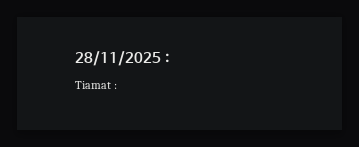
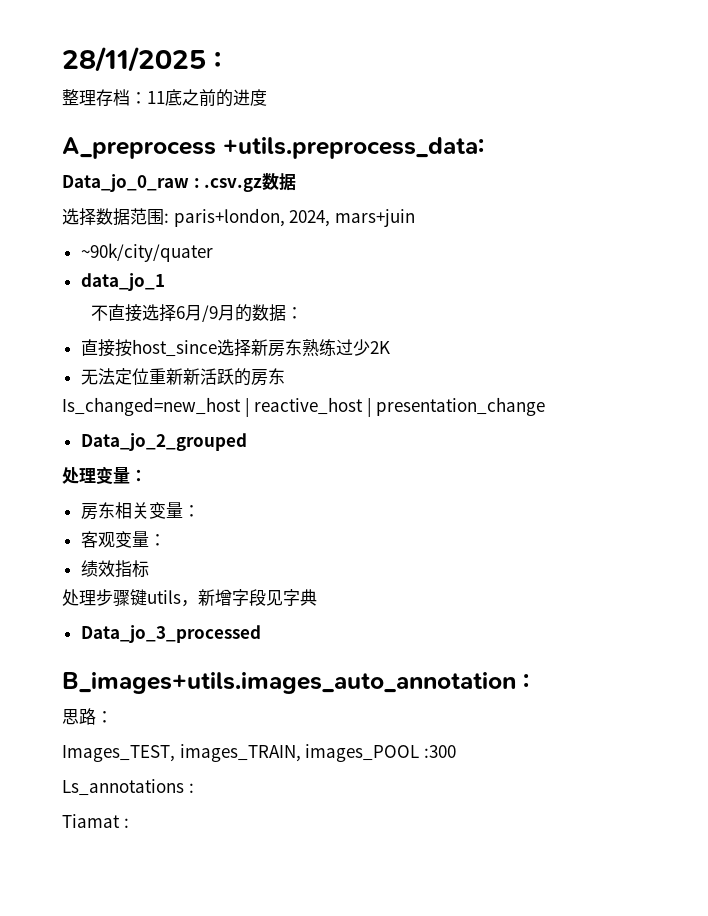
(169, 58) none -> [62,89,267,107] [62,137,484,159] [62,173,297,192] [62,208,415,227] [80,243,213,262] [80,273,165,291] [91,304,304,322] [80,339,390,357] [80,368,285,386] [62,397,546,417] [80,433,247,451] [62,466,147,484] [80,502,200,520] [80,531,166,548] [80,560,149,578] [62,589,317,607] [80,625,261,643] [62,672,529,694] [62,708,113,725] [62,744,456,762] [62,779,194,796] // 整理存档：11底之前的进度 // A_preprocess +utils.preprocess_data: // Data_jo_0_raw : .csv.gz数据 // 选择数据范围: paris+london, 2024, mars+juin // ~90k/city/quater // data_jo_1 // 不直接选择6月/9月的数据： // 直接按host_since选择新房东熟练过少2K // 无法定位重新新活跃的房东 // Is_changed=new_host | reactive_host | presentation_change // Data_jo_2_grouped // 处理变量： // 房东相关变量： // 客观变量： // 绩效指标 // 处理步骤键utils，新增字段见字典 // Data_jo_3_processed // B_images+utils.images_auto_annotation : // 思路： // Images_TEST, images_TRAIN, images_POOL :300 // Ls_annotations :

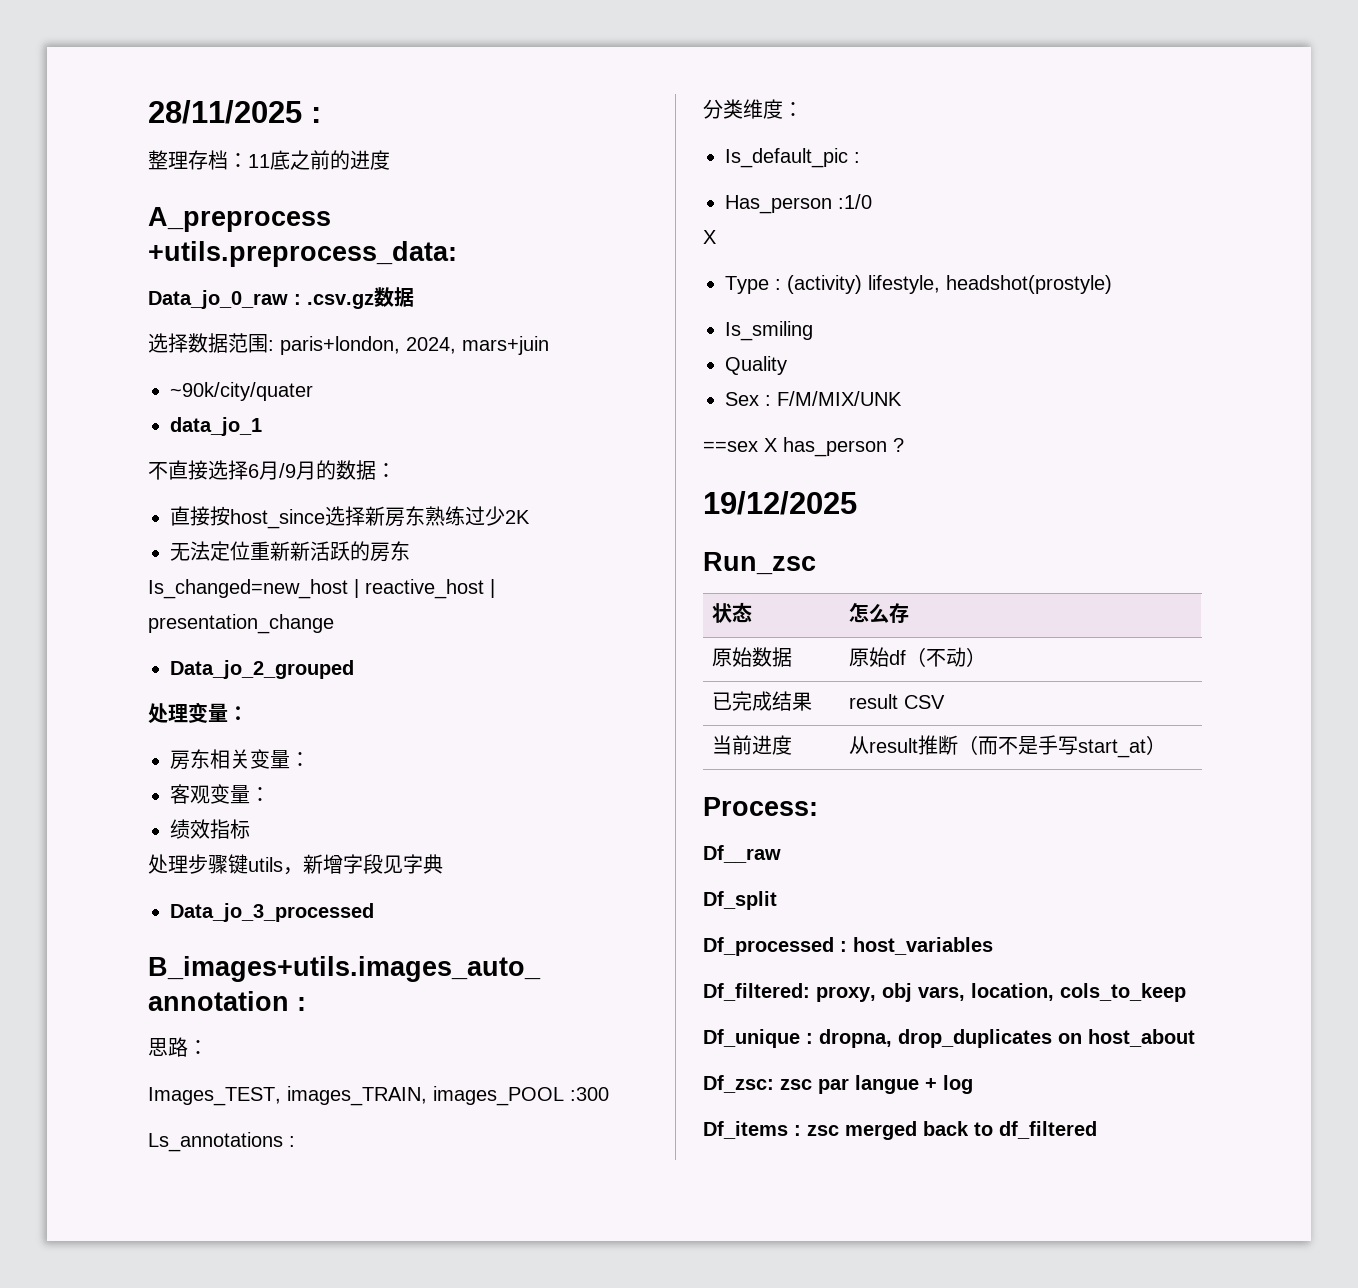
[62,814,129,828] Tiamat : -> [703,99,803,119] [725,148,860,168] [725,194,872,214] [703,230,716,244] [725,275,1112,294] [725,321,813,341] [725,356,787,375] [725,391,902,406] [703,437,904,457] [703,491,857,515] [703,552,816,575] [712,602,753,623] [849,603,910,623] [712,647,793,667] [849,647,987,667] [712,691,813,711] [849,694,946,709] [712,735,793,755] [849,735,1167,758] [703,797,818,816] [703,845,781,863] [703,891,777,910] [703,937,993,956] [703,983,1186,1002] [703,1029,1195,1048] [703,1075,973,1094] [703,1121,1097,1140] 分类维度： // Is_default_pic : // Has_person :1/0 // X // Type : (activity) lifestyle, headshot(prostyle) // Is_smiling // Quality // Sex : F/M/MIX/UNK // ==sex X has_person ? // 19/12/2025 // Run_zsc // 状态 | 怎么存 // 原始数据 | 原始df（不动） // 已完成结果 | result CSV // 当前进度 | 从result推断（而不是手写start_at） // Process: // Df__raw // Df_split // Df_processed : host_variables // Df_filtered: proxy, obj vars, location, cols_to_keep // Df_unique : dropna, drop_duplicates on host_about // Df_zsc: zsc par langue + log // Df_items : zsc merged back to df_filtered

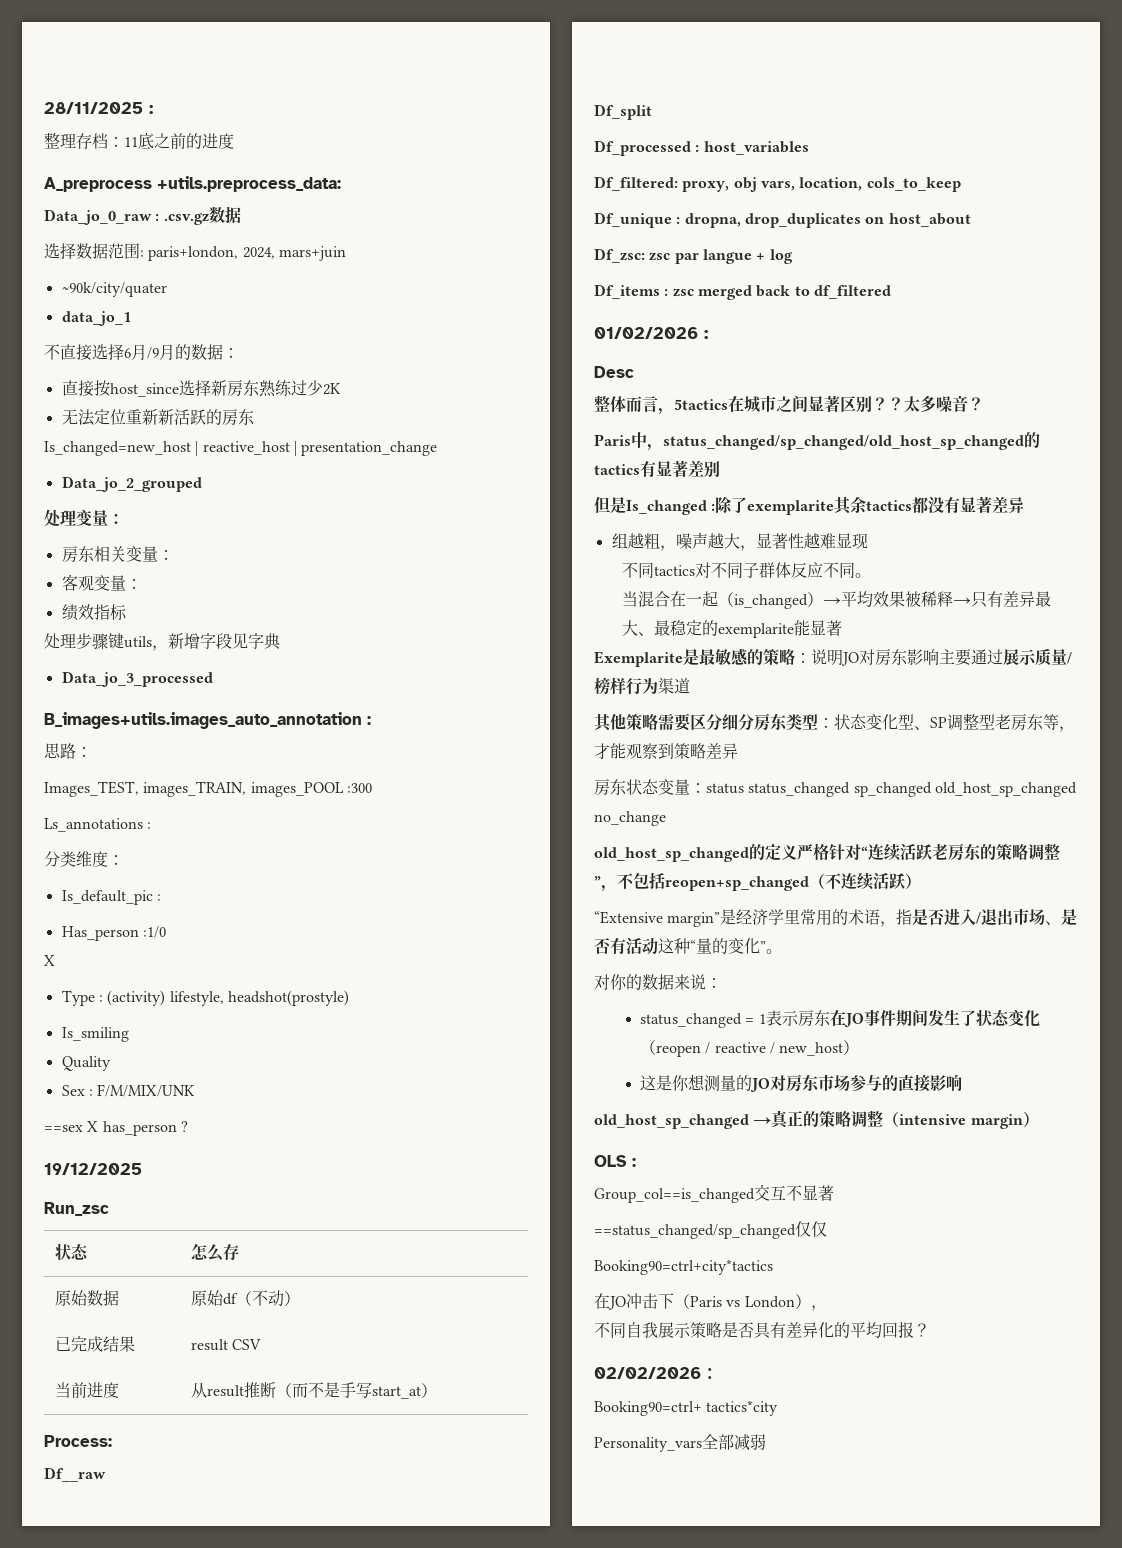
(1097, 1130) none -> [594,327,708,339] [594,366,634,378] [594,395,984,415] [594,432,1040,451] [594,460,720,477] [594,496,1025,515] [611,532,868,551] [622,562,872,578] [622,591,1052,609] [622,620,843,638] [594,648,1072,667] [594,677,690,695] [594,713,1075,732] [594,743,738,760] [594,779,1077,797] [594,811,666,826] [594,843,1060,862] [594,872,921,892] [594,908,1078,927] [594,937,782,955] [594,974,722,990] [639,1009,1040,1028] [639,1040,860,1057] [639,1074,962,1092] [594,1110,1039,1129] [594,1155,636,1167] [594,1184,834,1203] [594,1221,827,1239] [594,1259,773,1275] [594,1293,827,1311] [594,1321,930,1339] [594,1367,719,1379] [594,1400,779,1416] [594,1434,766,1452] // 01/02/2026 : // Desc // 整体而言，5tactics在城市之间显著区别？？太多噪音？ // Paris中，status_changed/sp_changed/old_host_sp_changed的tactics有显著差别 // 但是Is_changed :除了exemplarite其余tactics都没有显著差异 // 组越粗，噪声越大，显著性越难显现 // 不同tactics对不同子群体反应不同。 // 当混合在一起（is_changed）→平均效果被稀释→只有差异最大、最稳定的exemplarite能显著 // Exemplarite是最敏感的策略：说明JO对房东影响主要通过展示质量/榜样行为渠道 // 其他策略需要区分细分房东类型：状态变化型、SP调整型老房东等，才能观察到策略差异 // 房东状态变量：status status_changed sp_changed old_host_sp_changed no_change // old_host_sp_changed的定义严格针对“连续活跃老房东的策略调整”，不包括reopen+sp_changed（不连续活跃） // “Extensive margin”是经济学里常用的术语，指是否进入/退出市场、是否有活动这种“量的变化”。 // 对你的数据来说： // status_changed = 1表示房东在JO事件期间发生了状态变化（reopen / reactive / new_host） // 这是你想测量的JO对房东市场参与的直接影响 // old_host_sp_changed →真正的策略调整（intensive margin） // OLS : // Group_col==is_changed交互不显著 // ==status_changed/sp_changed仅仅 // Booking90=ctrl+city*tactics // 在JO冲击下（Paris vs London）， // 不同自我展示策略是否具有差异化的平均回报？ // 02/02/2026： // Booking90=ctrl+ tactics*city // Personality_vars全部减弱

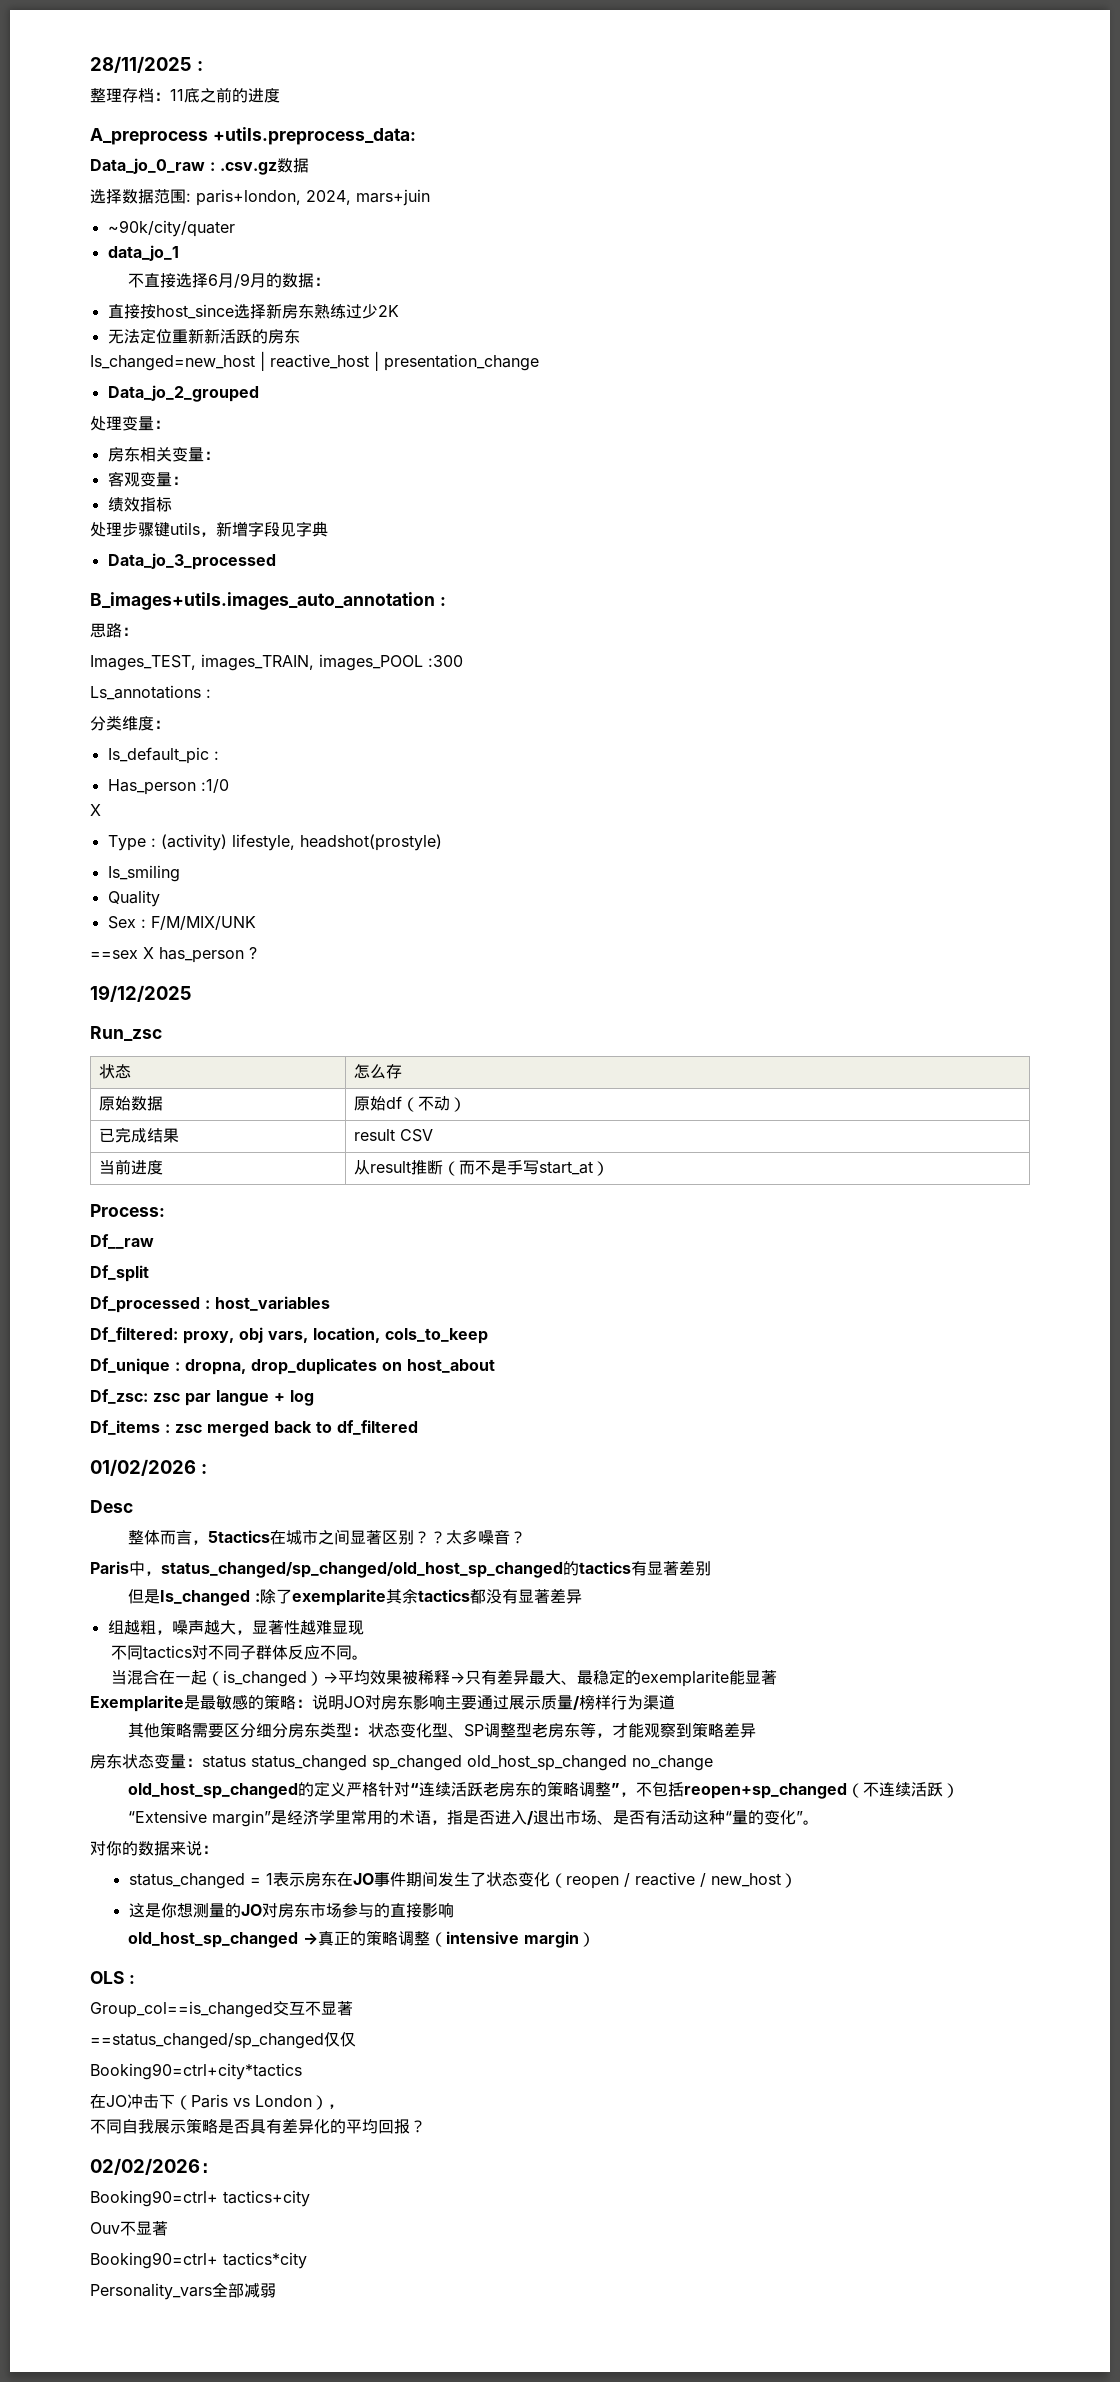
(719, 1373) none -> [90,2190,310,2207] [90,2221,168,2236] // Booking90=ctrl+ tactics+city // Ouv不显著

